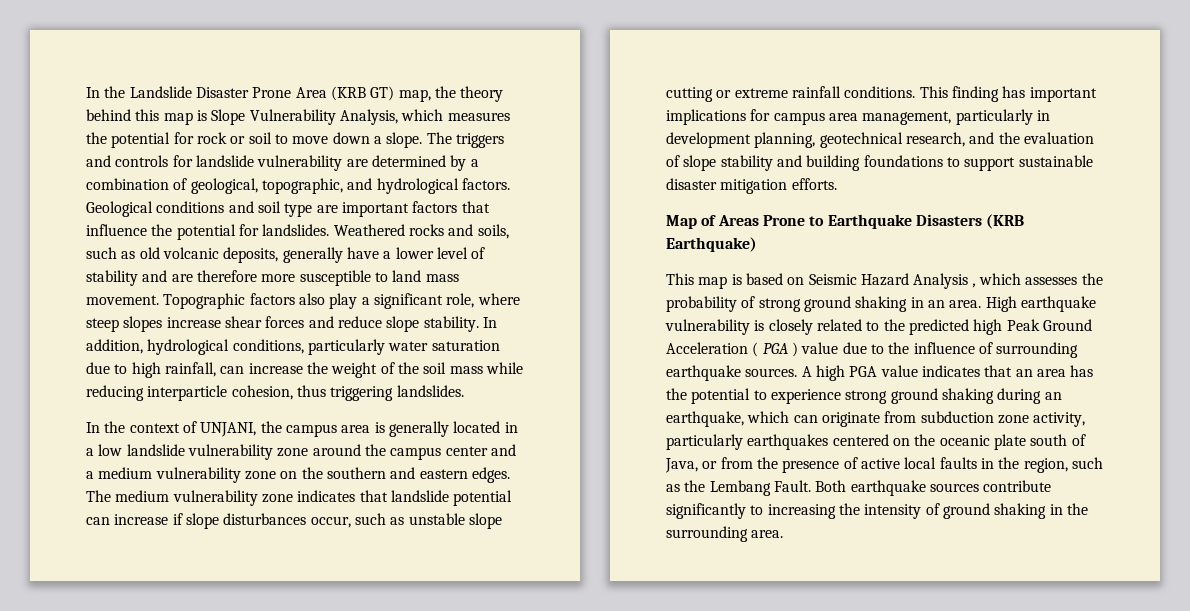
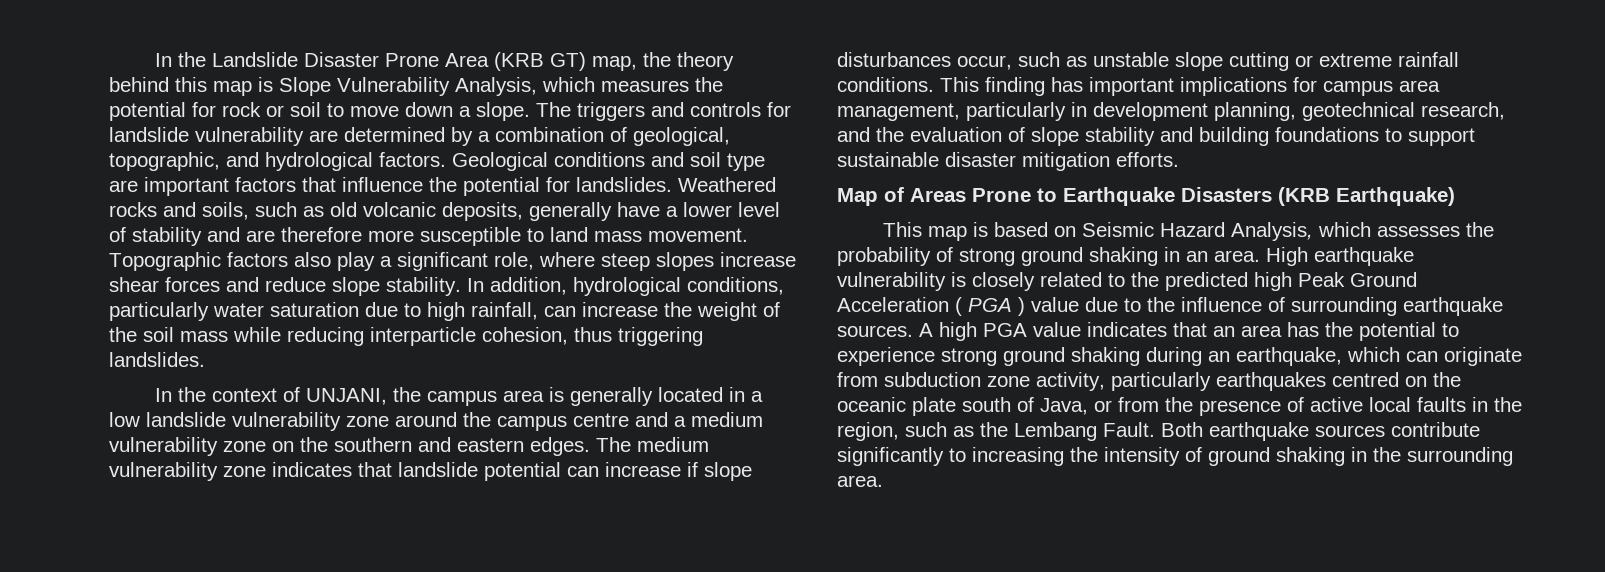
[445,446,488,456] center -> [573,413,629,427] centre
[913,273,976,289] Analysis , -> [1230,222,1313,241] Analysis,
[832,434,889,446] centered -> [1332,372,1399,387] centred

